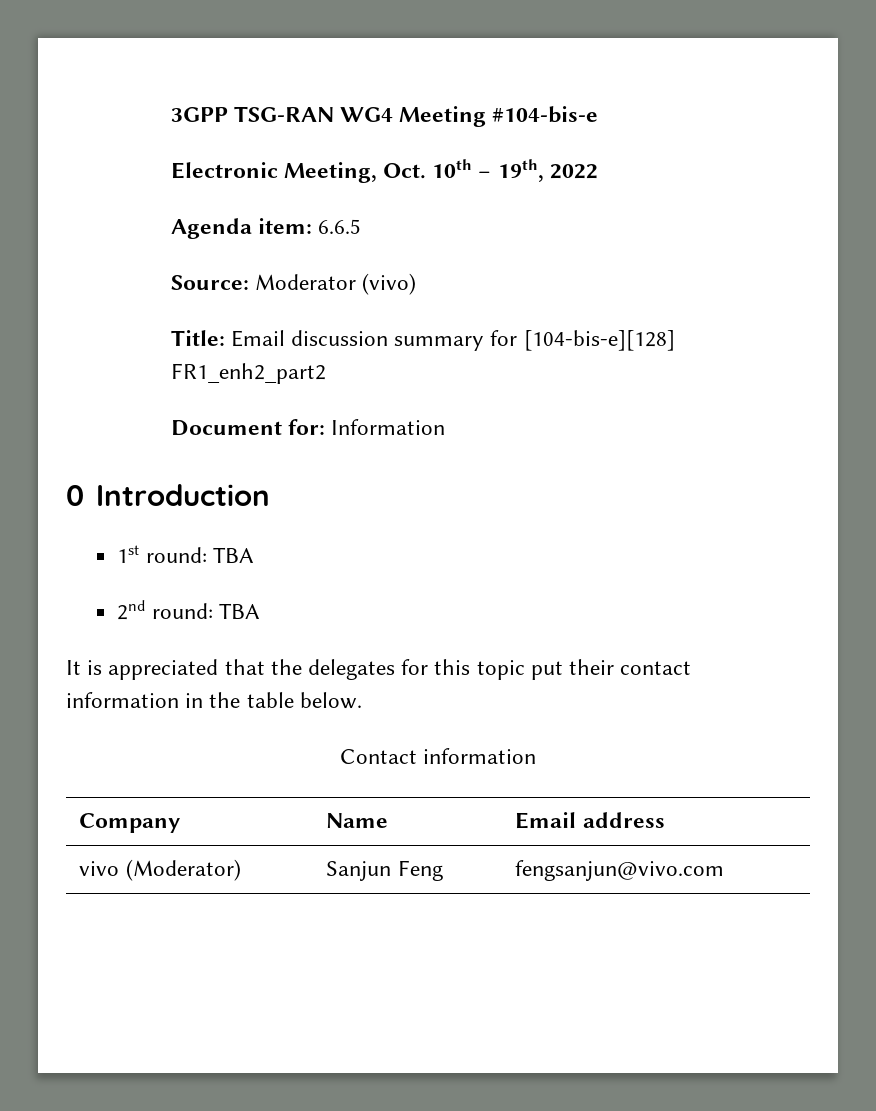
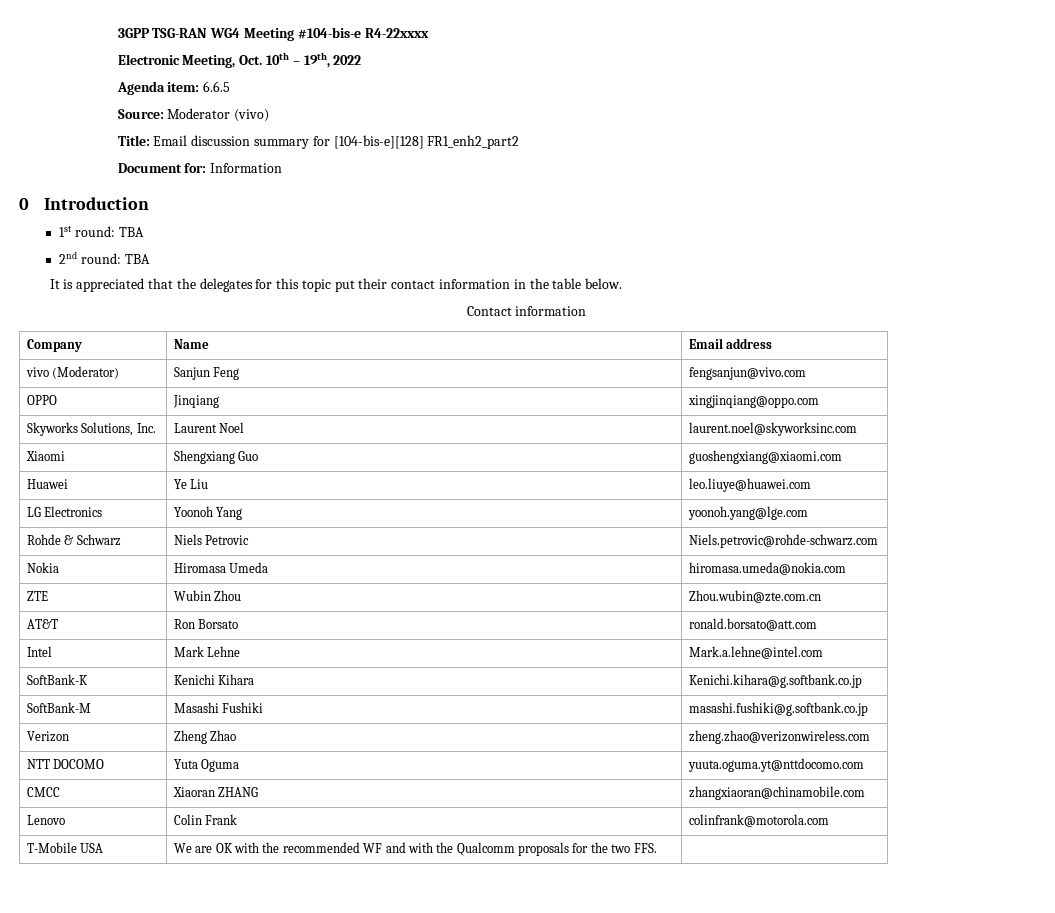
(599, 114) none -> [364,28,429,38] R4-22xxxx
(725, 870) none -> [26,395,57,405] [172,395,219,408] [687,395,819,408] [26,422,156,436] [173,422,245,433] [688,422,857,436] [25,451,65,461] [173,450,259,464] [688,450,842,464] [26,479,68,489] [173,479,209,489] [688,478,811,492] [26,506,103,517] [173,506,243,520] [687,506,808,520] [26,534,121,546] [173,534,250,545] [688,534,878,548] [26,562,59,573] [173,562,269,573] [688,562,846,575] [26,591,48,601] [173,590,242,601] [688,590,821,603] [26,619,58,629] [173,619,239,629] [688,618,817,631] [26,646,52,657] [173,646,241,657] [688,646,823,659] [26,674,88,685] [173,674,255,685] [688,674,862,688] [26,702,91,713] [173,702,264,713] [688,702,868,716] [26,731,69,742] [173,730,237,744] [688,730,870,744] [26,759,105,769] [173,759,240,772] [687,758,864,772] [26,787,60,797] [172,787,259,797] [688,786,865,800] [26,815,65,825] [173,814,238,825] [688,814,829,827] [26,842,104,853] [173,842,657,856] // OPPO | Jinqiang | xingjinqiang@oppo.com // Skyworks Solutions, Inc. | Laurent Noel | laurent.noel@skyworksinc.com // Xiaomi | Shengxiang Guo | guoshengxiang@xiaomi.com // Huawei | Ye Liu | leo.liuye@huawei.com // LG Electronics | Yoonoh Yang | yoonoh.yang@lge.com // Rohde & Schwarz | Niels Petrovic | Niels.petrovic@rohde-schwarz.com // Nokia | Hiromasa Umeda | hiromasa.umeda@nokia.com // ZTE | Wubin Zhou | Zhou.wubin@zte.com.cn // AT&T | Ron Borsato | ronald.borsato@att.com // Intel | Mark Lehne | Mark.a.lehne@intel.com // SoftBank-K | Kenichi Kihara | Kenichi.kihara@g.softbank.co.jp // SoftBank-M | Masashi Fushiki | masashi.fushiki@g.softbank.co.jp // Verizon | Zheng Zhao | zheng.zhao@verizonwireless.com // NTT DOCOMO | Yuta Oguma | yuuta.oguma.yt@nttdocomo.com // CMCC | Xiaoran ZHANG | zhangxiaoran@chinamobile.com // Lenovo | Colin Frank | colinfrank@motorola.com // T-Mobile USA | We are OK with the recommended WF and with the Qualcomm proposals for the two FFS. |

